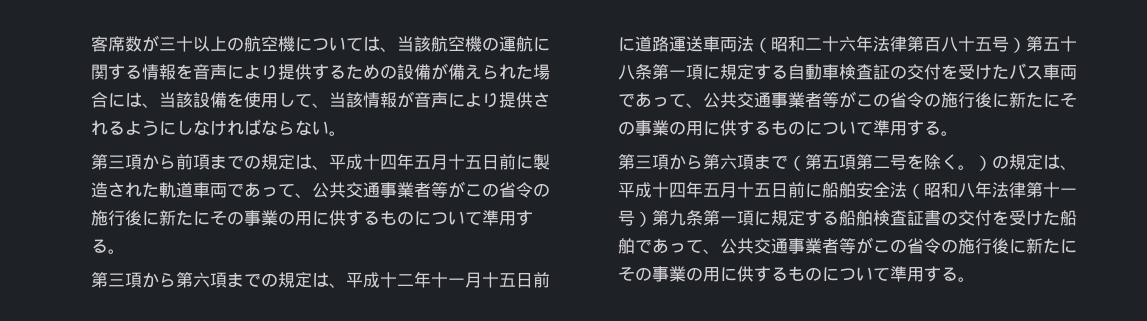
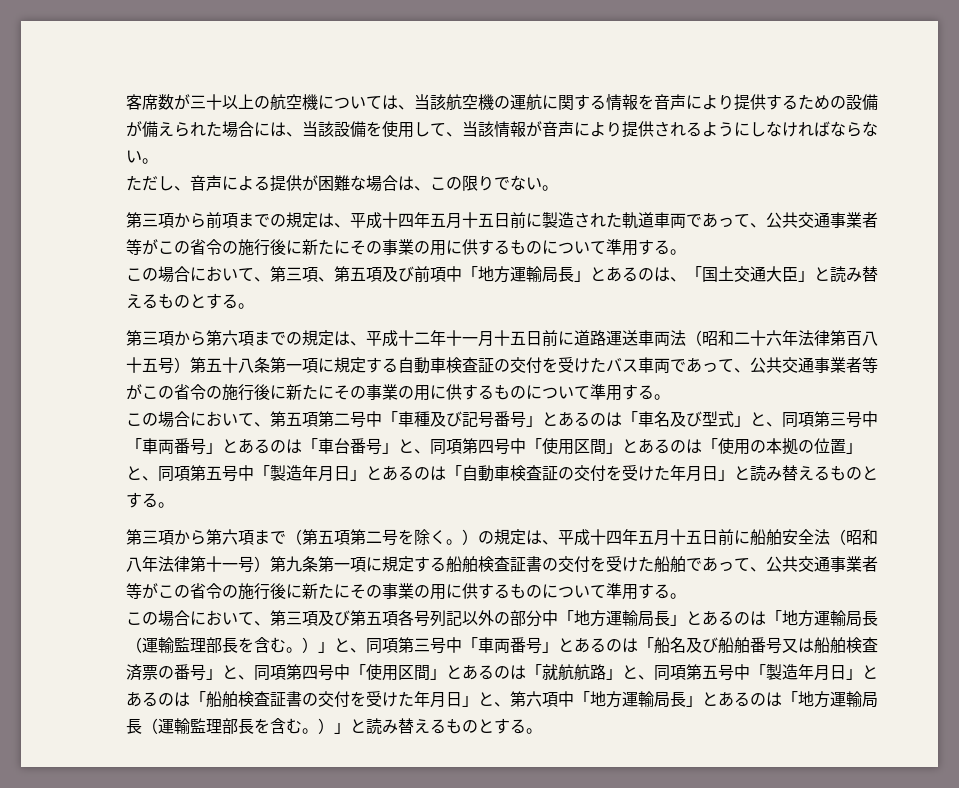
(347, 133) none -> [125,175,558,192] // ただし、音声による提供が困難な場合は、この限りでない。
(126, 251) none -> [125,266,878,283] [125,293,254,309] // この場合において、第三項、第五項及び前項中「地方運輸局長」とあるのは、「国土交通大臣」と読み替えるものとする。
(959, 133) none -> [125,411,878,428] [125,438,862,455] [125,465,878,482] [125,492,174,508] // この場合において、第五項第二号中「車種及び記号番号」とあるのは「車名及び型式」と、同項第三号中「車両番号」とあるのは「車台番号」と、同項第四号中「使用区間」とあるのは「使用の本拠の位置」と、同項第五号中「製造年月日」とあるのは「自動車検査証の交付を受けた年月日」と読み替えるものとする。
(976, 279) none -> [125,610,878,627] [125,637,878,654] [125,664,878,681] [125,691,878,708] [125,718,542,734] // この場合において、第三項及び第五項各号列記以外の部分中「地方運輸局長」とあるのは「地方運輸局長（運輸監理部長を含む。）」と、同項第三号中「車両番号」とあるのは「船名及び船舶番号又は船舶検査済票の番号」と、同項第四号中「使用区間」とあるのは「就航航路」と、同項第五号中「製造年月日」とあるのは「船舶検査証書の交付を受けた年月日」と、第六項中「地方運輸局長」とあるのは「地方運輸局長（運輸監理部長を含む。）」と読み替えるものとする。

